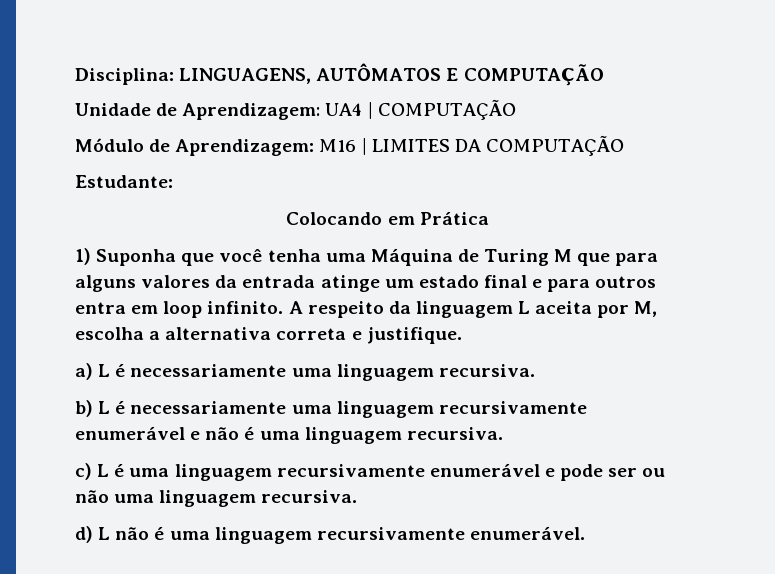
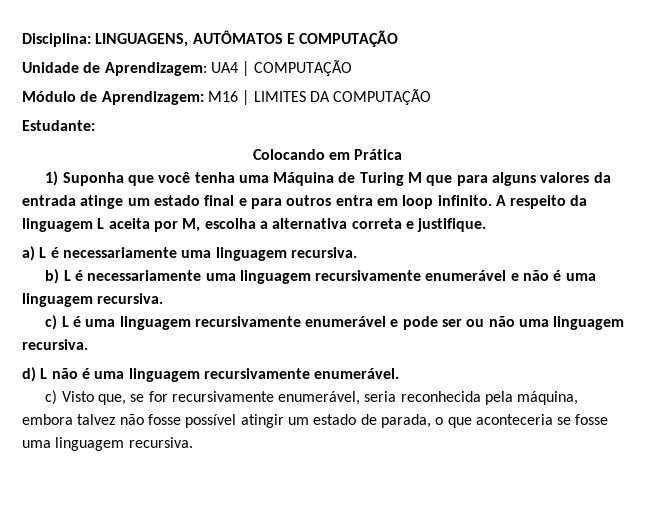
(585, 533) none -> [45,390,579,405] [22,414,609,428] [22,437,193,451] // c) Visto que, se for recursivamente enumerável, seria reconhecida pela máquina, embora talvez não fosse possível atingir um estado de parada, o que aconteceria se fosse uma linguagem recursiva.

